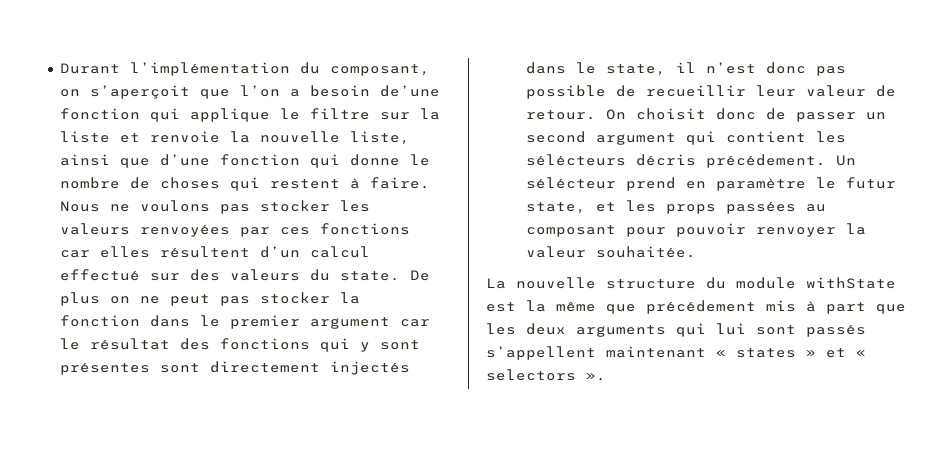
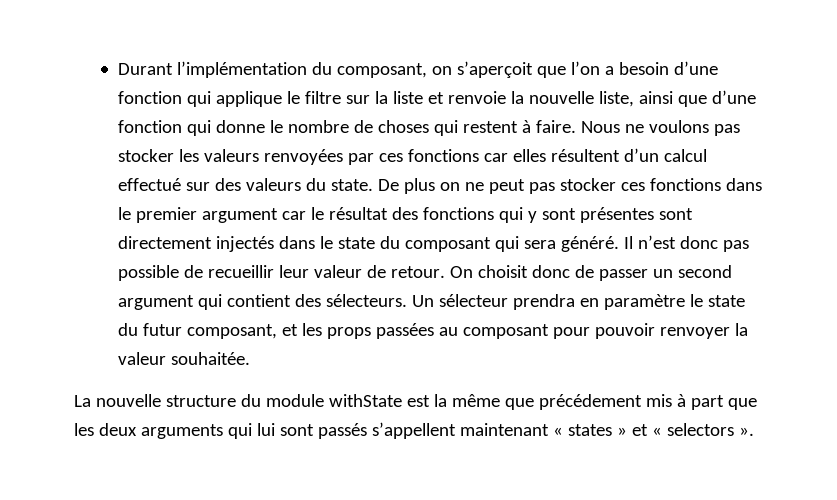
[380,85,441,97] de’une -> [673,61,718,75] d’une
[340,292,361,304] [60,315,141,327] la fonction -> [620,178,721,191] ces fonctions
[606,62,697,76] state, il -> [337,236,633,252] state du composant qui sera généré. Il
[816,131,847,143] [526,154,857,168] [526,177,897,191] [526,202,587,214] les sélécteurs décris précédement. Un sélécteur prend en paramètre le futur state, -> [294,294,745,310] [117,323,277,339] des sélecteurs. Un sélecteur prendra en paramètre le state du futur composant,

